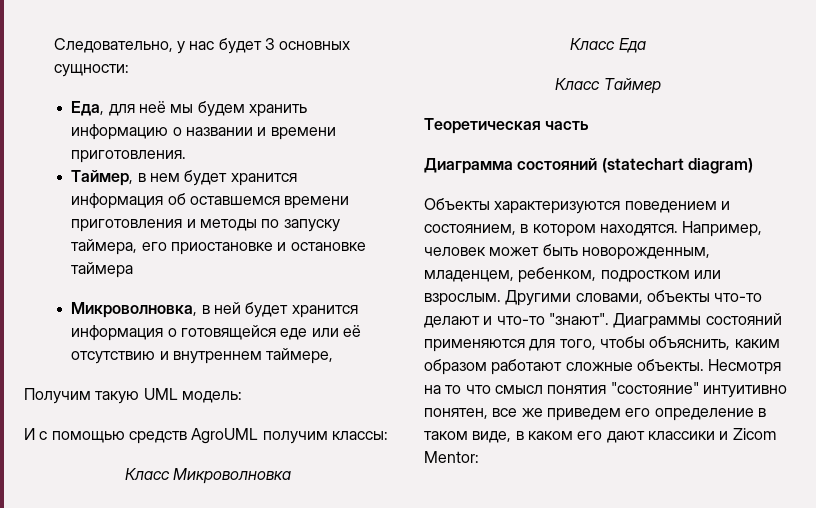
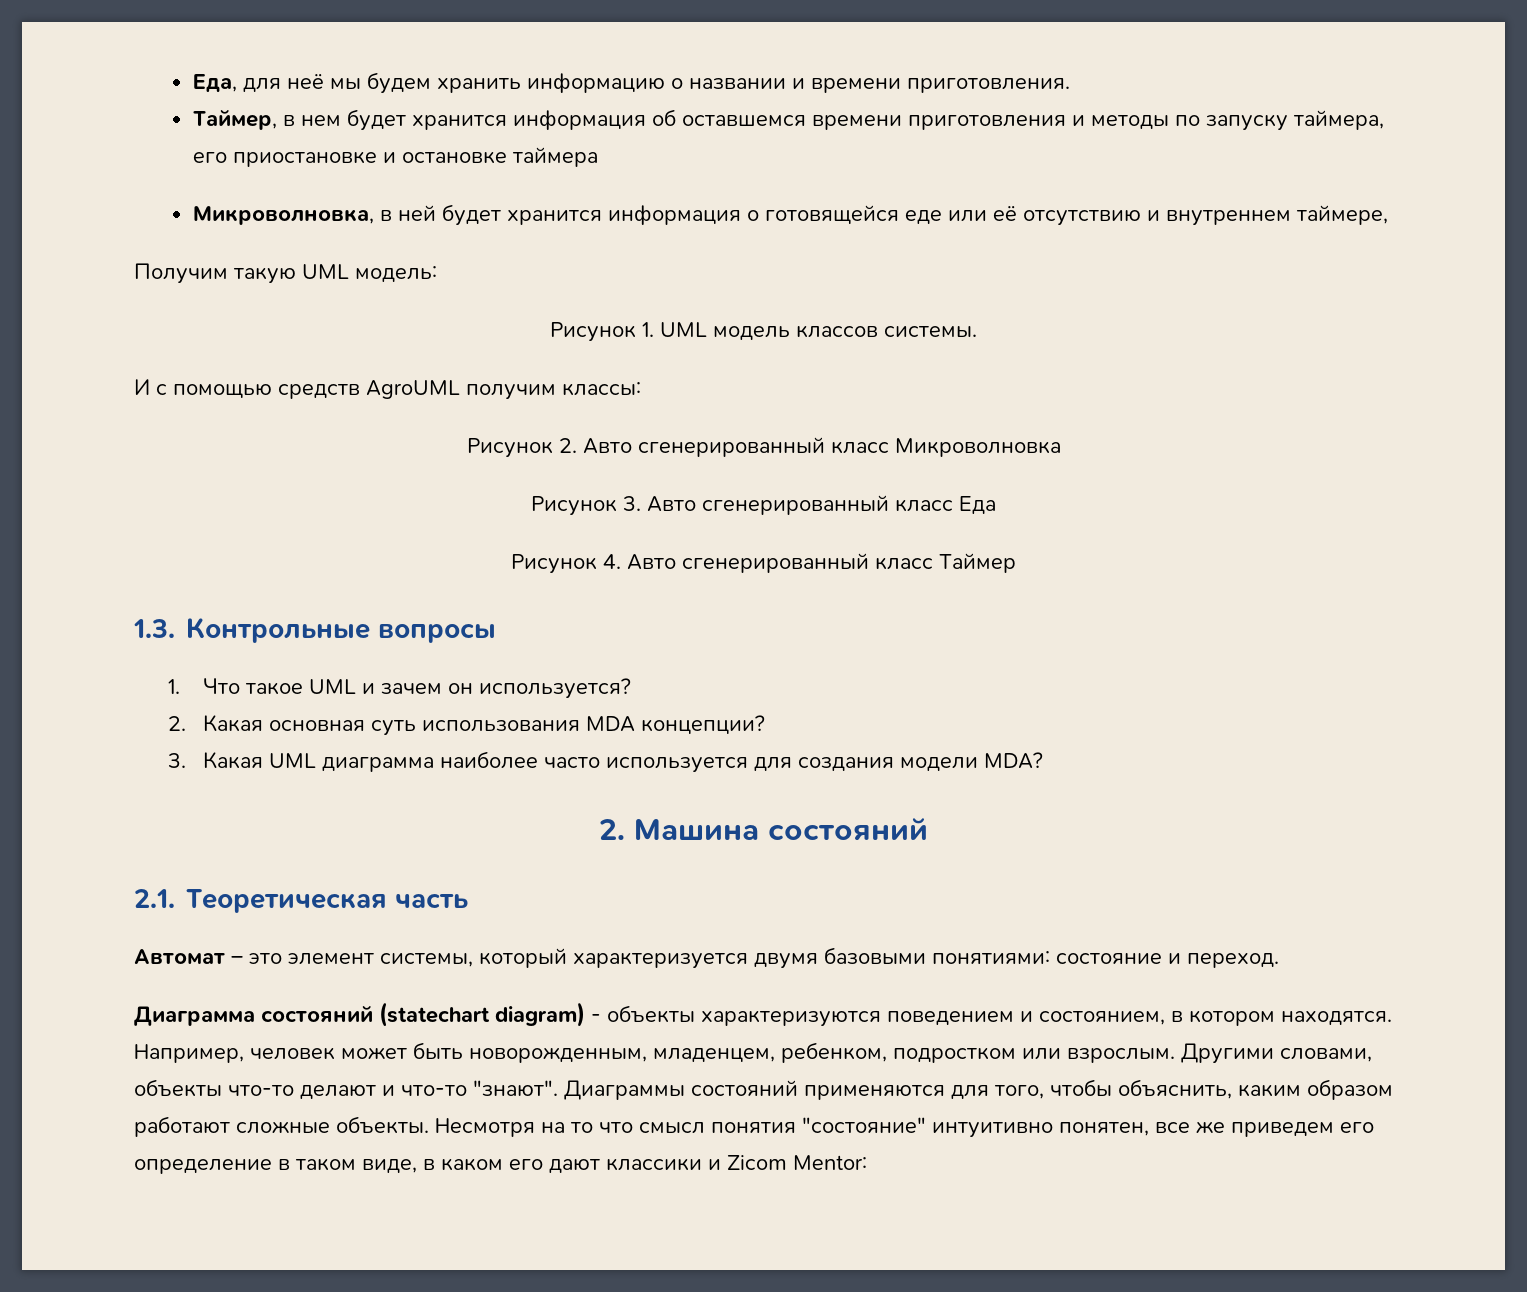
[53,38,351,54] [53,64,129,77] Следовательно, у нас будет 3 основных сущности: // -> (192, 83) none
(242, 397) none -> [550,322,977,342] // Рисунок 1. UML модель классов системы.
[124,468,292,484] [570,38,646,53] [555,78,661,94] [424,118,590,134] Класс Микроволновка // Класс Еда // Класс Таймер // Теоретическая часть -> [466,437,1061,458] [531,495,996,516] [511,553,1016,574] [133,617,496,643] [168,678,631,699] [168,714,765,736] [168,751,1043,773] [599,818,928,842] [134,889,468,913] [134,947,1279,969] Рисунок 2. Авто сгенерированный класс Микроволновка // Рисунок 3. Авто сгенерированный класс Еда // Рисунок 4. Авто сгенерированный класс Таймер // 1.3. Контрольные вопросы // 1. Что такое UML и зачем он используется? // 2. Какая основная суть использования MDA концепции? // 3. Какая UML диаграмма наиболее часто используется для создания модели MDA? // 2. Машина состояний // 2.1. Теоретическая часть // Автомат – это элемент системы, который характеризуется двумя базовыми понятиями: состояние и переход.
[424,198,490,210] // Объекты -> [591,1005,695,1023] - объекты

